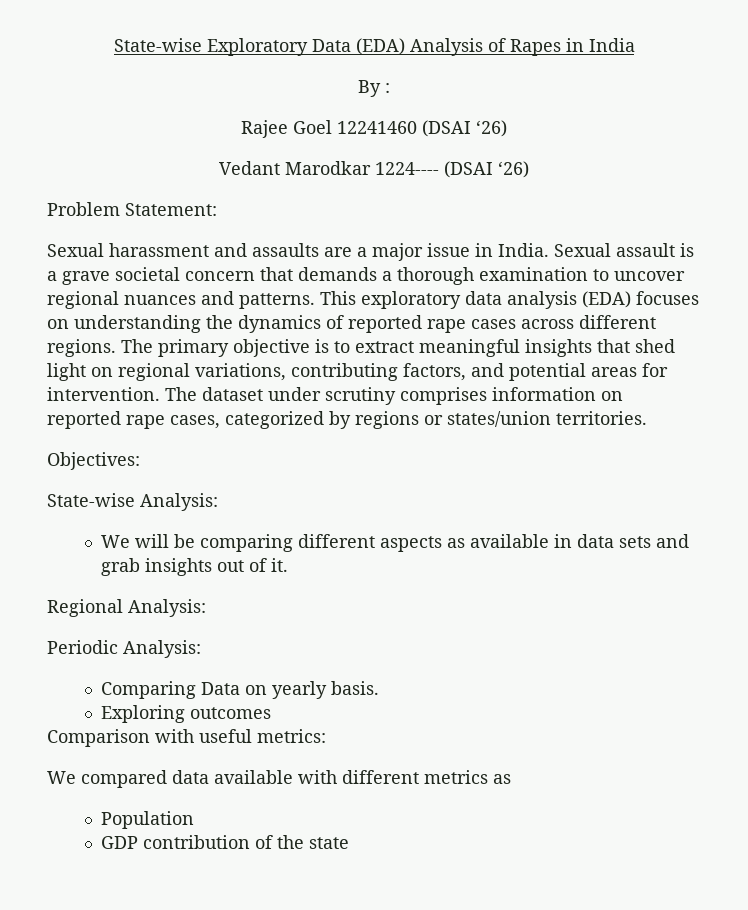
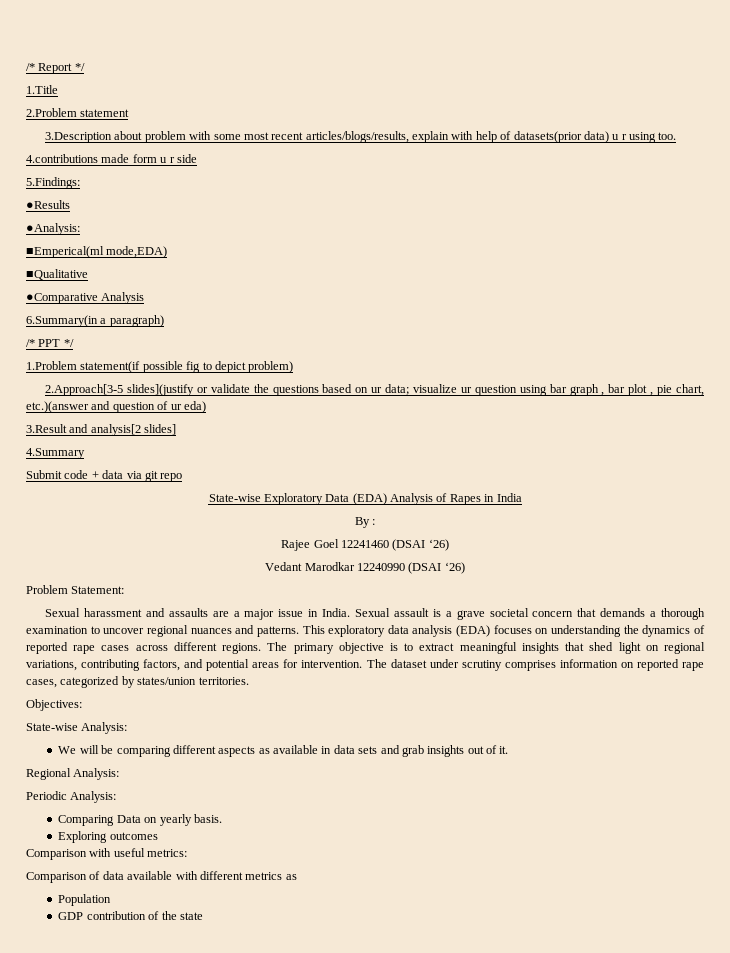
(113, 45) none -> [26,63,85,74] [26,85,58,94] [26,108,130,117] [45,131,677,143] [26,154,197,163] [26,177,80,189] [26,200,70,209] [26,223,80,235] [26,246,168,258] [26,269,88,280] [26,292,145,304] [26,315,164,327] [26,339,74,347] [26,361,294,373] [45,384,704,396] [26,401,206,413] [26,424,177,436] [26,448,85,459] [26,470,183,482] /* Report */ // 1.Title // 2.Problem statement // 3.Description about problem with some most recent articles/blogs/results, explain with help of datasets(prior data) u r using too. // 4.contributions made form u r side // 5.Findings: // ●Results // ●Analysis: // ■Emperical(ml mode,EDA) // ■Qualitative // ●Comparative Analysis // 6.Summary(in a paragraph) // /* PPT */ // 1.Problem statement(if possible fig to depict problem) // 2.Approach[3-5 slides](justify or validate the questions based on ur data; visualize ur question using bar graph , bar plot , pie chart, etc.)(answer and question of ur eda) // 3.Result and analysis[2 slides] // 4.Summary // Submit code + data via git repo //
[375,162,439,175] 1224---- -> [357,563,405,571] 12240990
[355,411,443,429] regions or -> (135, 682) none
[47,770,167,788] We compared -> [26,871,101,883] Comparison of

